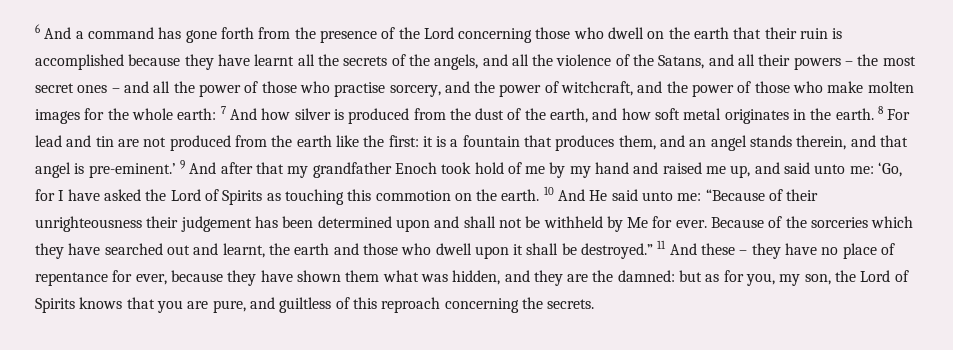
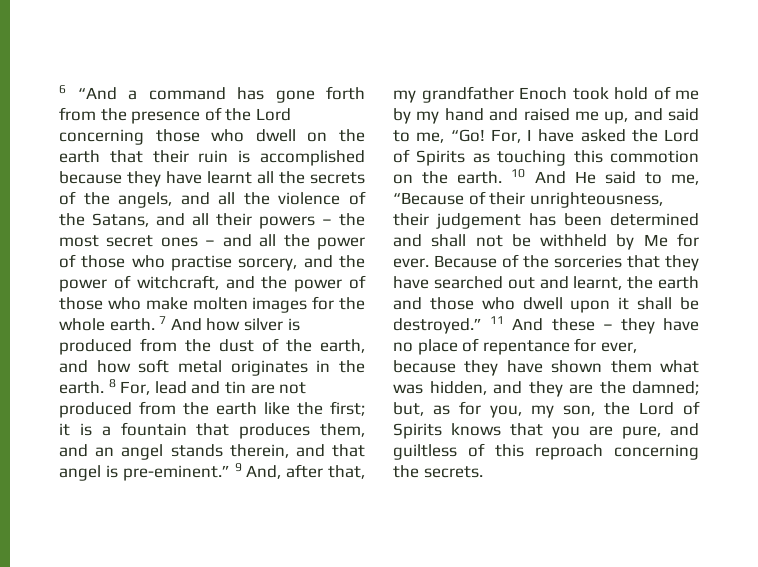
[44,27,72,39] And -> [77,87,117,100] “And
[177,108,217,120] earth: -> [109,318,155,331] earth.
[887,109,911,120] For -> [120,381,151,395] For,
[388,135,419,147] first: -> [330,401,365,416] first;
[88,160,284,178] pre-eminent.’ 9 And after that -> [122,463,365,481] pre-eminent.” 9 And, after that,
[814,162,903,177] [35,189,55,201] unto me: ‘Go, for -> [393,129,521,143] to me, “Go! For,
[642,191,702,201] unto me: -> [644,172,699,185] to me,
[35,216,142,232] unrighteousness -> [529,192,663,208] unrighteousness,
[395,219,430,232] upon -> (699, 219) none
[871,216,914,228] which -> [627,255,660,268] that
[617,270,703,282] damned: but -> [632,381,699,395] [393,402,424,416] damned; but,

